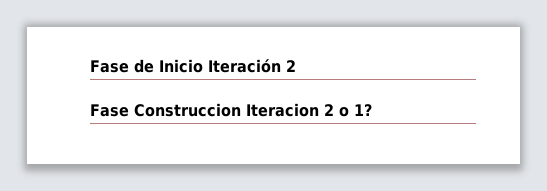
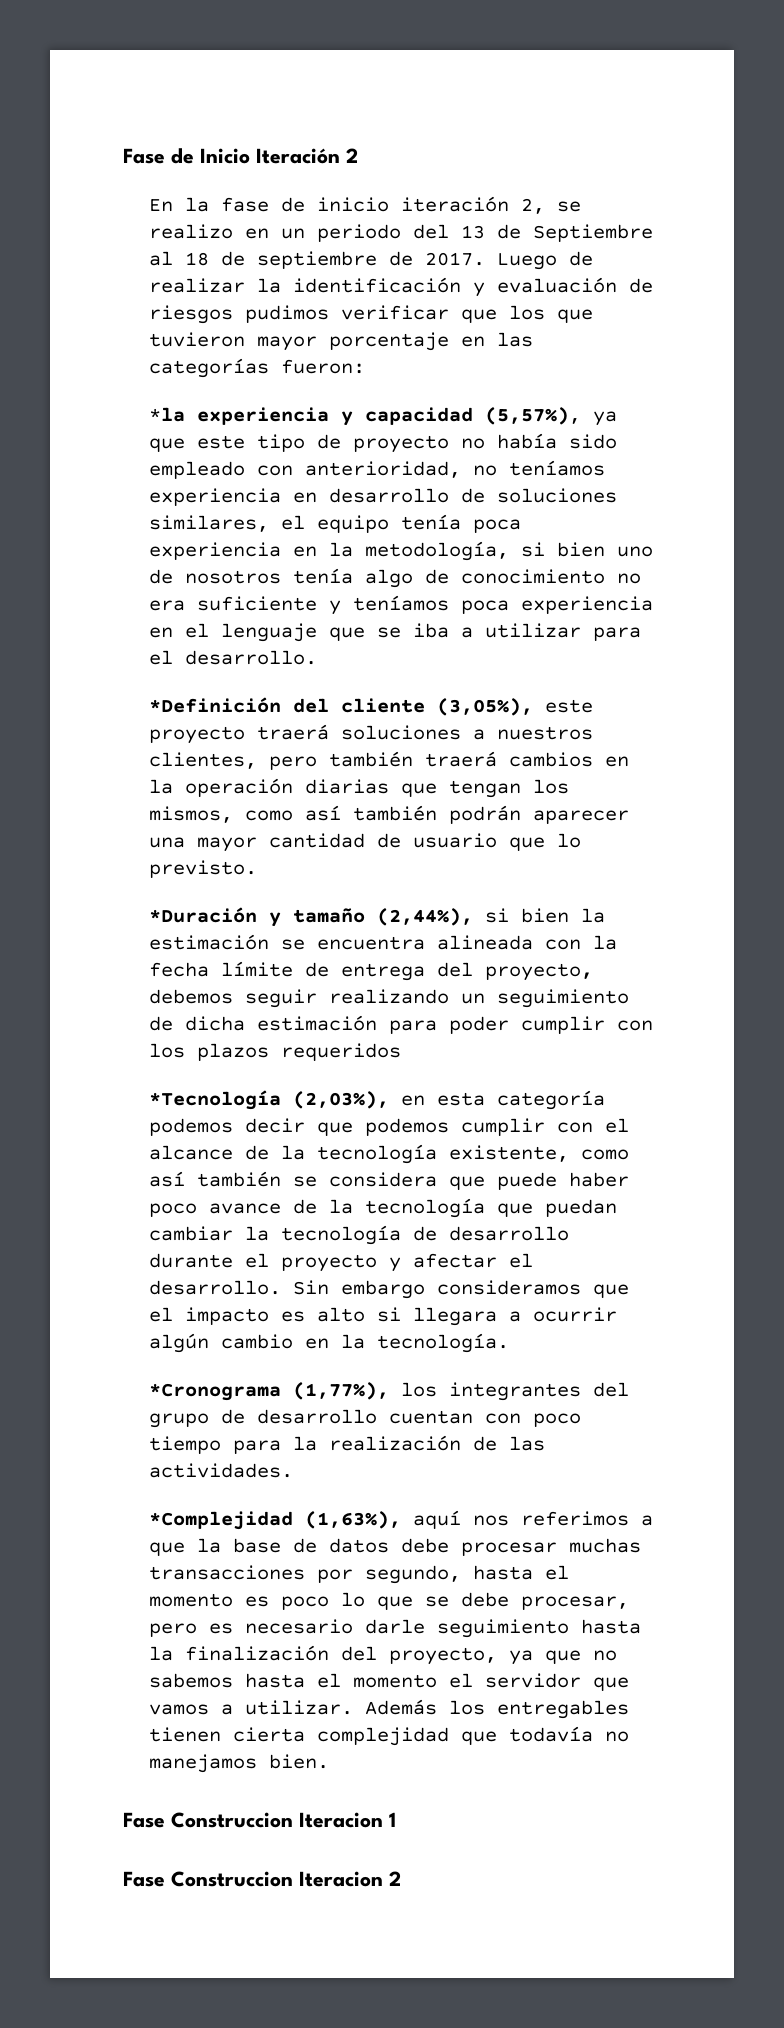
(296, 66) none -> [148,196,581,214] [148,224,653,242] [148,251,593,270] [148,277,653,297] [148,305,593,324] [148,332,533,351] [148,358,365,378] [148,407,617,426] [148,433,617,453] [148,460,605,479] [148,488,617,506] [148,514,521,533] [148,541,653,561] [148,568,641,588] [148,595,653,615] [148,623,641,642] [148,650,317,665] [148,697,593,716] [148,724,593,744] [148,751,629,770] [148,778,569,798] [148,805,629,824] [148,833,581,852] [148,860,257,878] [148,907,605,927] [148,934,617,950] [148,961,593,981] [148,989,629,1008] [148,1015,653,1034] [148,1043,401,1061] [148,1090,605,1110] [148,1118,629,1136] [148,1144,629,1164] [148,1171,629,1190] [148,1198,617,1218] [148,1225,569,1245] [148,1253,533,1272] [148,1280,629,1299] [148,1307,617,1326] [148,1333,509,1353] [148,1382,629,1401] [148,1409,581,1428] [148,1435,545,1454] [148,1463,293,1478] [148,1510,653,1530] [148,1538,641,1556] [148,1565,569,1584] [148,1592,629,1610] [148,1619,641,1638] [148,1645,617,1665] [148,1673,629,1691] [148,1699,629,1719] [148,1726,629,1746] [148,1754,329,1773] [123,1812,396,1828] // En la fase de inicio iteración 2, se realizo en un periodo del 13 de Septiembre al 18 de septiembre de 2017. Luego de realizar la identificación y evaluación de riesgos pudimos verificar que los que tuvieron mayor porcentaje en las categorías fueron: // *la experiencia y capacidad (5,57%), ya que este tipo de proyecto no había sido empleado con anterioridad, no teníamos experiencia en desarrollo de soluciones similares, el equipo tenía poca experiencia en la metodología, si bien uno de nosotros tenía algo de conocimiento no era suficiente y teníamos poca experiencia en el lenguaje que se iba a utilizar para el desarrollo. // *Definición del cliente (3,05%), este proyecto traerá soluciones a nuestros clientes, pero también traerá cambios en la operación diarias que tengan los mismos, como así también podrán aparecer una mayor cantidad de usuario que lo previsto. // *Duración y tamaño (2,44%), si bien la estimación se encuentra alineada con la fecha límite de entrega del proyecto, debemos seguir realizando un seguimiento de dicha estimación para poder cumplir con los plazos requeridos // *Tecnología (2,03%), en esta categoría podemos decir que podemos cumplir con el alcance de la tecnología existente, como así también se considera que puede haber poco avance de la tecnología que puedan cambiar la tecnología de desarrollo durante el proyecto y afectar el desarrollo. Sin embargo consideramos que el impacto es alto si llegara a ocurrir algún cambio en la tecnología. // *Cronograma (1,77%), los integrantes del grupo de desarrollo cuentan con poco tiempo para la realización de las actividades. // *Complejidad (1,63%), aquí nos referimos a que la base de datos debe procesar muchas transacciones por segundo, hasta el momento es poco lo que se debe procesar, pero es necesario darle seguimiento hasta la finalización del proyecto, ya que no sabemos hasta el momento el servidor que vamos a utilizar. Además los entregables tienen cierta complejidad que todavía no manejamos bien. // Fase Construccion Iteracion 1
[338,104,372,117] o 1? -> (401, 1878) none

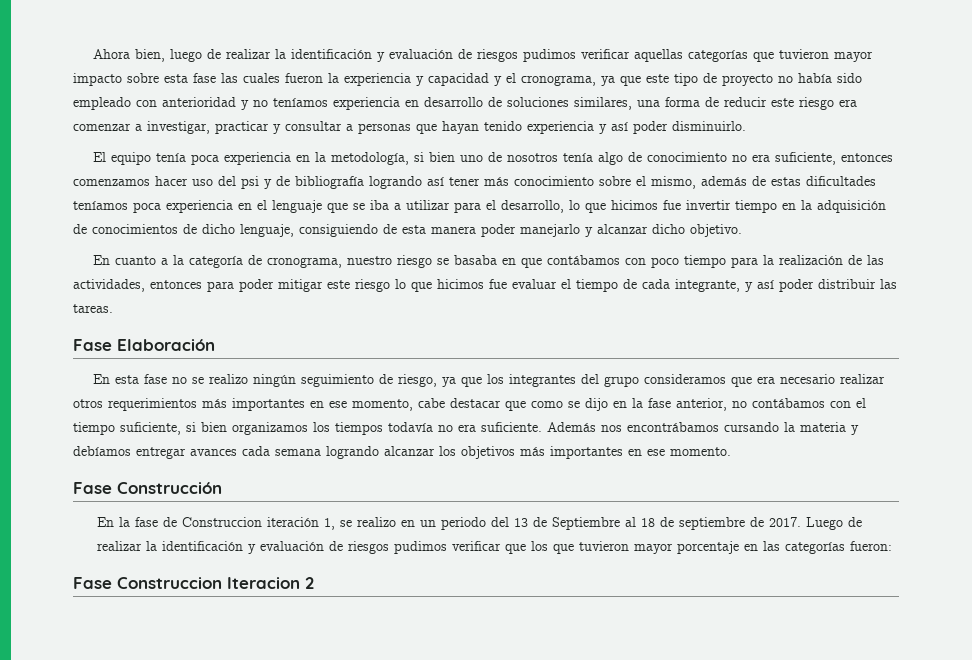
[123,148,358,164] Fase de Inicio Iteración 2 -> [92,49,873,62] [73,73,862,86] [73,97,857,110] [73,121,746,134] [92,152,893,165] [73,176,876,189] [73,200,886,213] [73,224,742,237] [92,255,884,268] [73,279,897,292] [73,304,113,313] [73,339,215,351] [92,374,885,387] [73,398,866,411] [73,422,859,435] [73,446,731,459] [73,482,222,494] Ahora bien, luego de realizar la identificación y evaluación de riesgos pudimos verificar aquellas categorías que tuvieron mayor impacto sobre esta fase las cuales fueron la experiencia y capacidad y el cronograma, ya que este tipo de proyecto no había sido empleado con anterioridad y no teníamos experiencia en desarrollo de soluciones similares, una forma de reducir este riesgo era comenzar a investigar, practicar y consultar a personas que hayan tenido experiencia y así poder disminuirlo. // El equipo tenía poca experiencia en la metodología, si bien uno de nosotros tenía algo de conocimiento no era suficiente, entonces comenzamos hacer uso del psi y de bibliografía logrando así tener más conocimiento sobre el mismo, además de estas dificultades teníamos poca experiencia en el lenguaje que se iba a utilizar para el desarrollo, lo que hicimos fue invertir tiempo en la adquisición de conocimientos de dicho lenguaje, consiguiendo de esta manera poder manejarlo y alcanzar dicho objetivo. // En cuanto a la categoría de cronograma, nuestro riesgo se basaba en que contábamos con poco tiempo para la realización de las actividades, entonces para poder mitigar este riesgo lo que hicimos fue evaluar el tiempo de cada integrante, y así poder distribuir las tareas. // Fase Elaboración // En esta fase no se realizo ningún seguimiento de riesgo, ya que los integrantes del grupo consideramos que era necesario realizar otros requerimientos más importantes en ese momento, cabe destacar que como se dijo en la fase anterior, no contábamos con el tiempo suficiente, si bien organizamos los tiempos todavía no era suficiente. Además nos encontrábamos cursando la materia y debíamos entregar avances cada semana logrando alcanzar los objetivos más importantes en ese momento. // Fase Construcción
[316,196,545,214] inicio iteración 2, -> [181,517,335,530] Construccion iteración 1,
[148,407,617,426] [148,433,617,453] [148,460,605,479] [148,488,617,506] [148,514,521,533] [148,541,653,561] [148,568,641,588] [148,595,653,615] [148,623,641,642] [148,650,317,665] [148,697,593,716] [148,724,593,744] [148,751,629,770] [148,778,569,798] [148,805,629,824] [148,833,581,852] [148,860,257,878] [148,907,605,927] [148,934,617,950] [148,961,593,981] [148,989,629,1008] [148,1015,653,1034] [148,1043,401,1061] [148,1090,605,1110] [148,1118,629,1136] [148,1144,629,1164] [148,1171,629,1190] [148,1198,617,1218] [148,1225,569,1245] [148,1253,533,1272] [148,1280,629,1299] [148,1307,617,1326] [148,1333,509,1353] [148,1382,629,1401] [148,1409,581,1428] [148,1435,545,1454] [148,1463,293,1478] [148,1510,653,1530] [148,1538,641,1556] [148,1565,569,1584] [148,1592,629,1610] [148,1619,641,1638] [148,1645,617,1665] [148,1673,629,1691] [148,1699,629,1719] [148,1726,629,1746] [148,1754,329,1773] [123,1812,396,1828] // *la experiencia y capacidad (5,57%), ya que este tipo de proyecto no había sido empleado con anterioridad, no teníamos experiencia en desarrollo de soluciones similares, el equipo tenía poca experiencia en la metodología, si bien uno de nosotros tenía algo de conocimiento no era suficiente y teníamos poca experiencia en el lenguaje que se iba a utilizar para el desarrollo. // *Definición del cliente (3,05%), este proyecto traerá soluciones a nuestros clientes, pero también traerá cambios en la operación diarias que tengan los mismos, como así también podrán aparecer una mayor cantidad de usuario que lo previsto. // *Duración y tamaño (2,44%), si bien la estimación se encuentra alineada con la fecha límite de entrega del proyecto, debemos seguir realizando un seguimiento de dicha estimación para poder cumplir con los plazos requeridos // *Tecnología (2,03%), en esta categoría podemos decir que podemos cumplir con el alcance de la tecnología existente, como así también se considera que puede haber poco avance de la tecnología que puedan cambiar la tecnología de desarrollo durante el proyecto y afectar el desarrollo. Sin embargo consideramos que el impacto es alto si llegara a ocurrir algún cambio en la tecnología. // *Cronograma (1,77%), los integrantes del grupo de desarrollo cuentan con poco tiempo para la realización de las actividades. // *Complejidad (1,63%), aquí nos referimos a que la base de datos debe procesar muchas transacciones por segundo, hasta el momento es poco lo que se debe procesar, pero es necesario darle seguimiento hasta la finalización del proyecto, ya que no sabemos hasta el momento el servidor que vamos a utilizar. Además los entregables tienen cierta complejidad que todavía no manejamos bien. // Fase Construccion Iteracion 1 -> (892, 546) none

